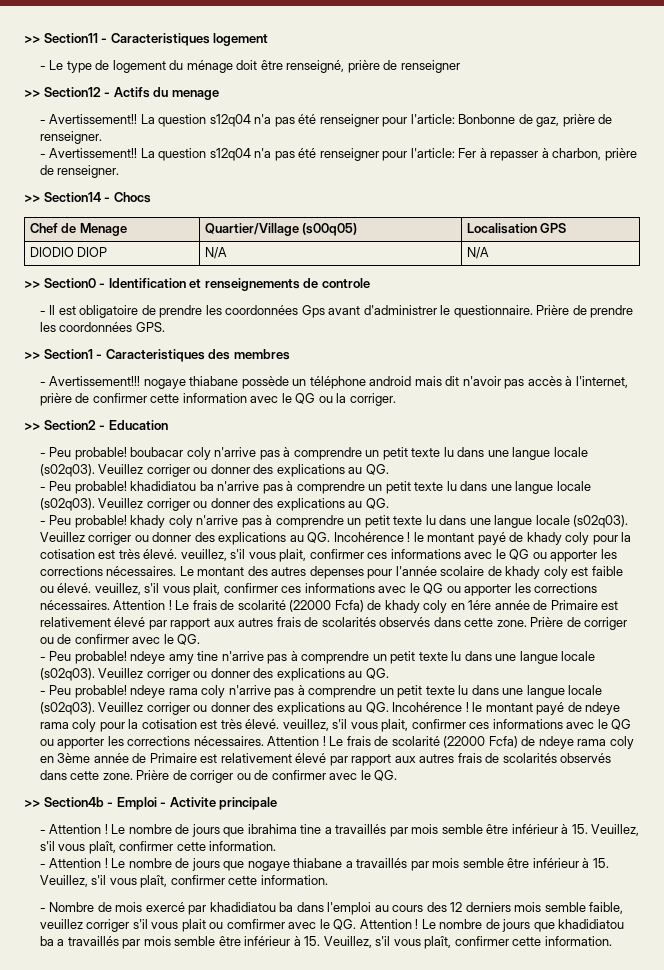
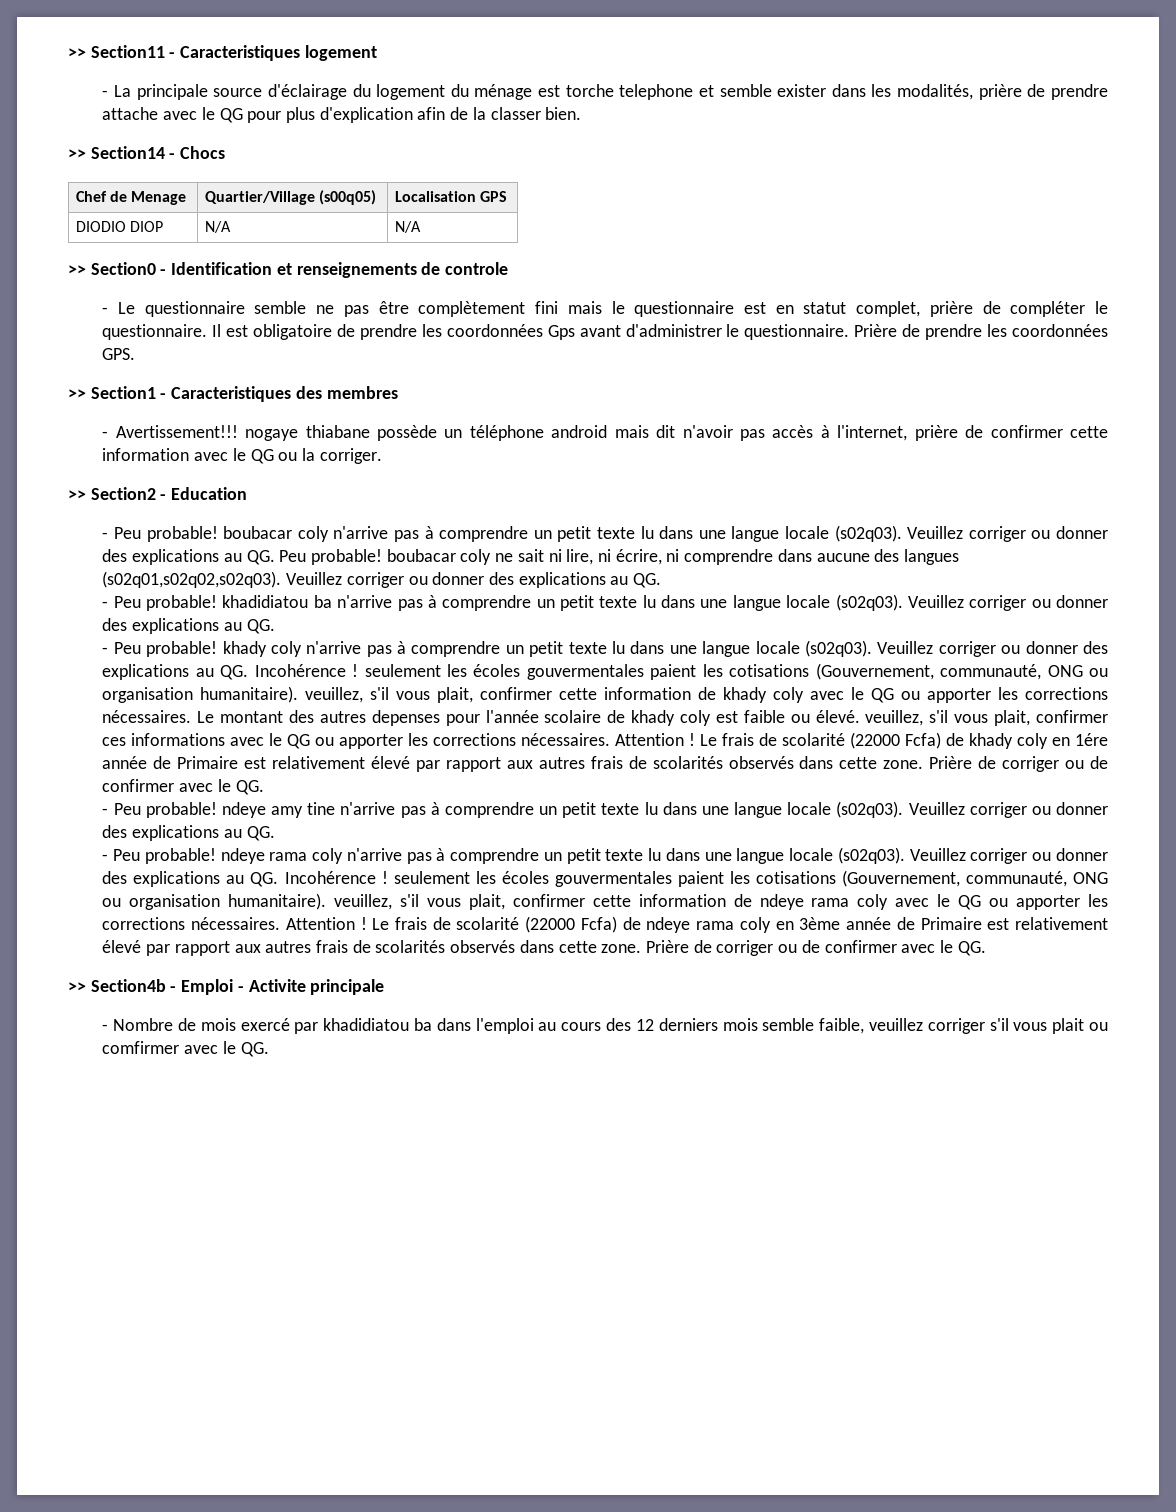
[49,60,460,73] [24,87,219,100] [39,114,613,127] [39,131,102,144] [39,148,637,161] [39,165,120,178] Le type de logement du ménage doit être renseigné, prière de renseigner // >> Section12 - Actifs du menage // - Avertissement!! La question s12q04 n'a pas été renseigner pour l'article: Bonbonne de gaz, prière de renseigner. // - Avertissement!! La question s12q04 n'a pas été renseigner pour l'article: Fer à repasser à charbon, prière de renseigner. -> [113,84,1108,100] [102,107,582,123] La principale source d'éclairage du logement du ménage est torche telephone et semble exister dans les modalités, prière de prendre attache avec le QG pour plus d'explication afin de la classer bien.
(46, 312) none -> [118,301,1109,317] [102,324,208,340] Le questionnaire semble ne pas être complètement fini mais le questionnaire est en statut complet, prière de compléter le questionnaire.
(389, 469) none -> [279,549,960,565] [102,571,662,588] Peu probable! boubacar coly ne sait ni lire, ni écrire, ni comprendre dans aucune des langues (s02q01,s02q02,s02q03). Veuillez corriger ou donner des explications au QG.
[413,532,632,545] [39,549,461,562] le montant payé de khady coly pour la cotisation est très élevé. veuillez, s'il vous plait, confirmer ces informations -> [364,663,1108,680] [102,686,805,703] seulement les écoles gouvermentales paient les cotisations (Gouvernement, communauté, ONG ou organisation humanitaire). veuillez, s'il vous plait, confirmer cette information de khady coly
[472,702,621,715] [39,719,563,732] le montant payé de ndeye rama coly pour la cotisation est très élevé. veuillez, s'il vous plait, confirmer ces informations -> [393,870,1108,887] [102,893,889,910] seulement les écoles gouvermentales paient les cotisations (Gouvernement, communauté, ONG ou organisation humanitaire). veuillez, s'il vous plait, confirmer cette information de ndeye rama coly
[39,824,640,837] [39,841,277,854] [39,858,609,871] [39,875,328,888] // - Attention ! Le nombre de jours que ibrahima tine a travaillés par mois semble être inférieur à 15. Veuillez, s'il vous plaît, confirmer cette information. // - Attention ! Le nombre de jours que nogaye thiabane a travaillés par mois semble être inférieur à 15. Veuillez, s'il vous plaît, confirmer cette information. -> (385, 987) none
[359,919,625,932] [39,936,612,949] Attention ! Le nombre de jours que khadidiatou ba a travaillés par mois semble être inférieur à 15. Veuillez, s'il vous plaît, confirmer cette information. -> (269, 1049) none

